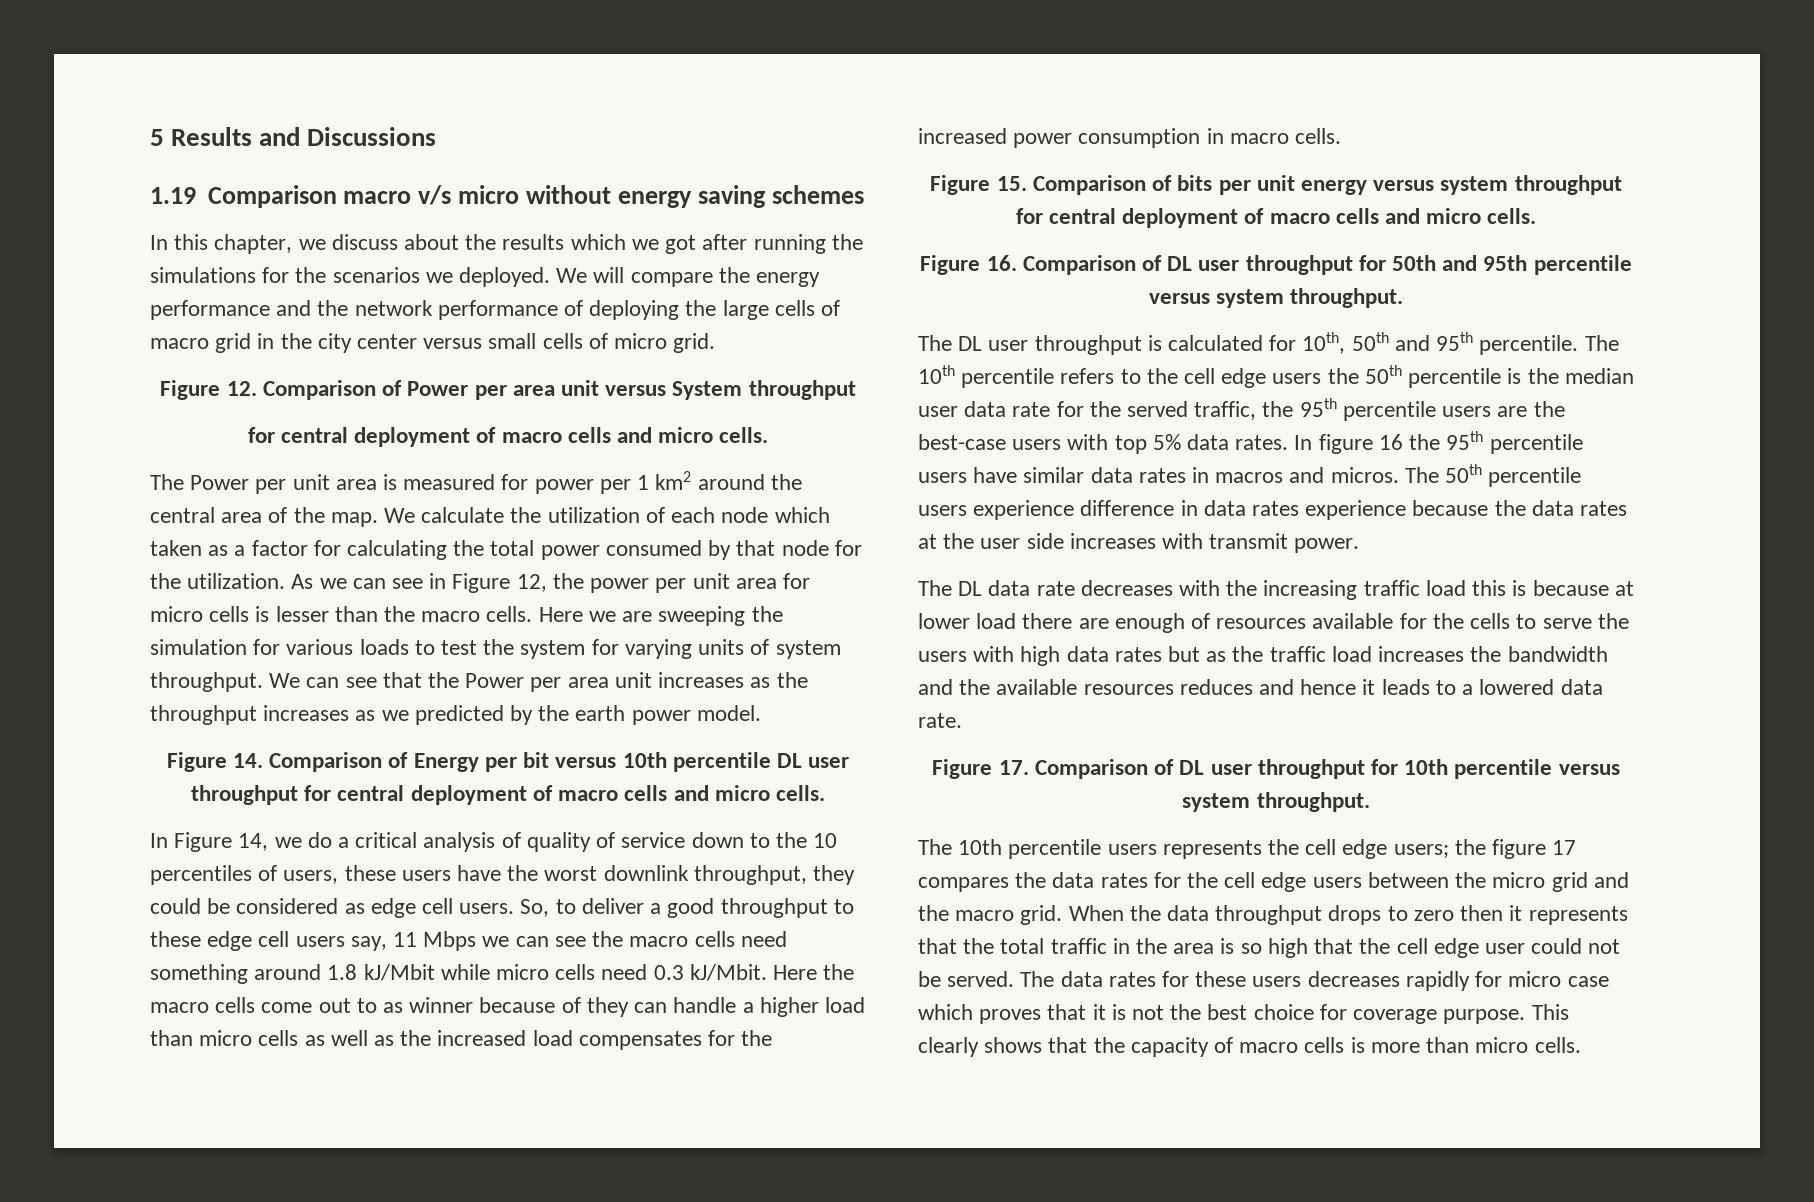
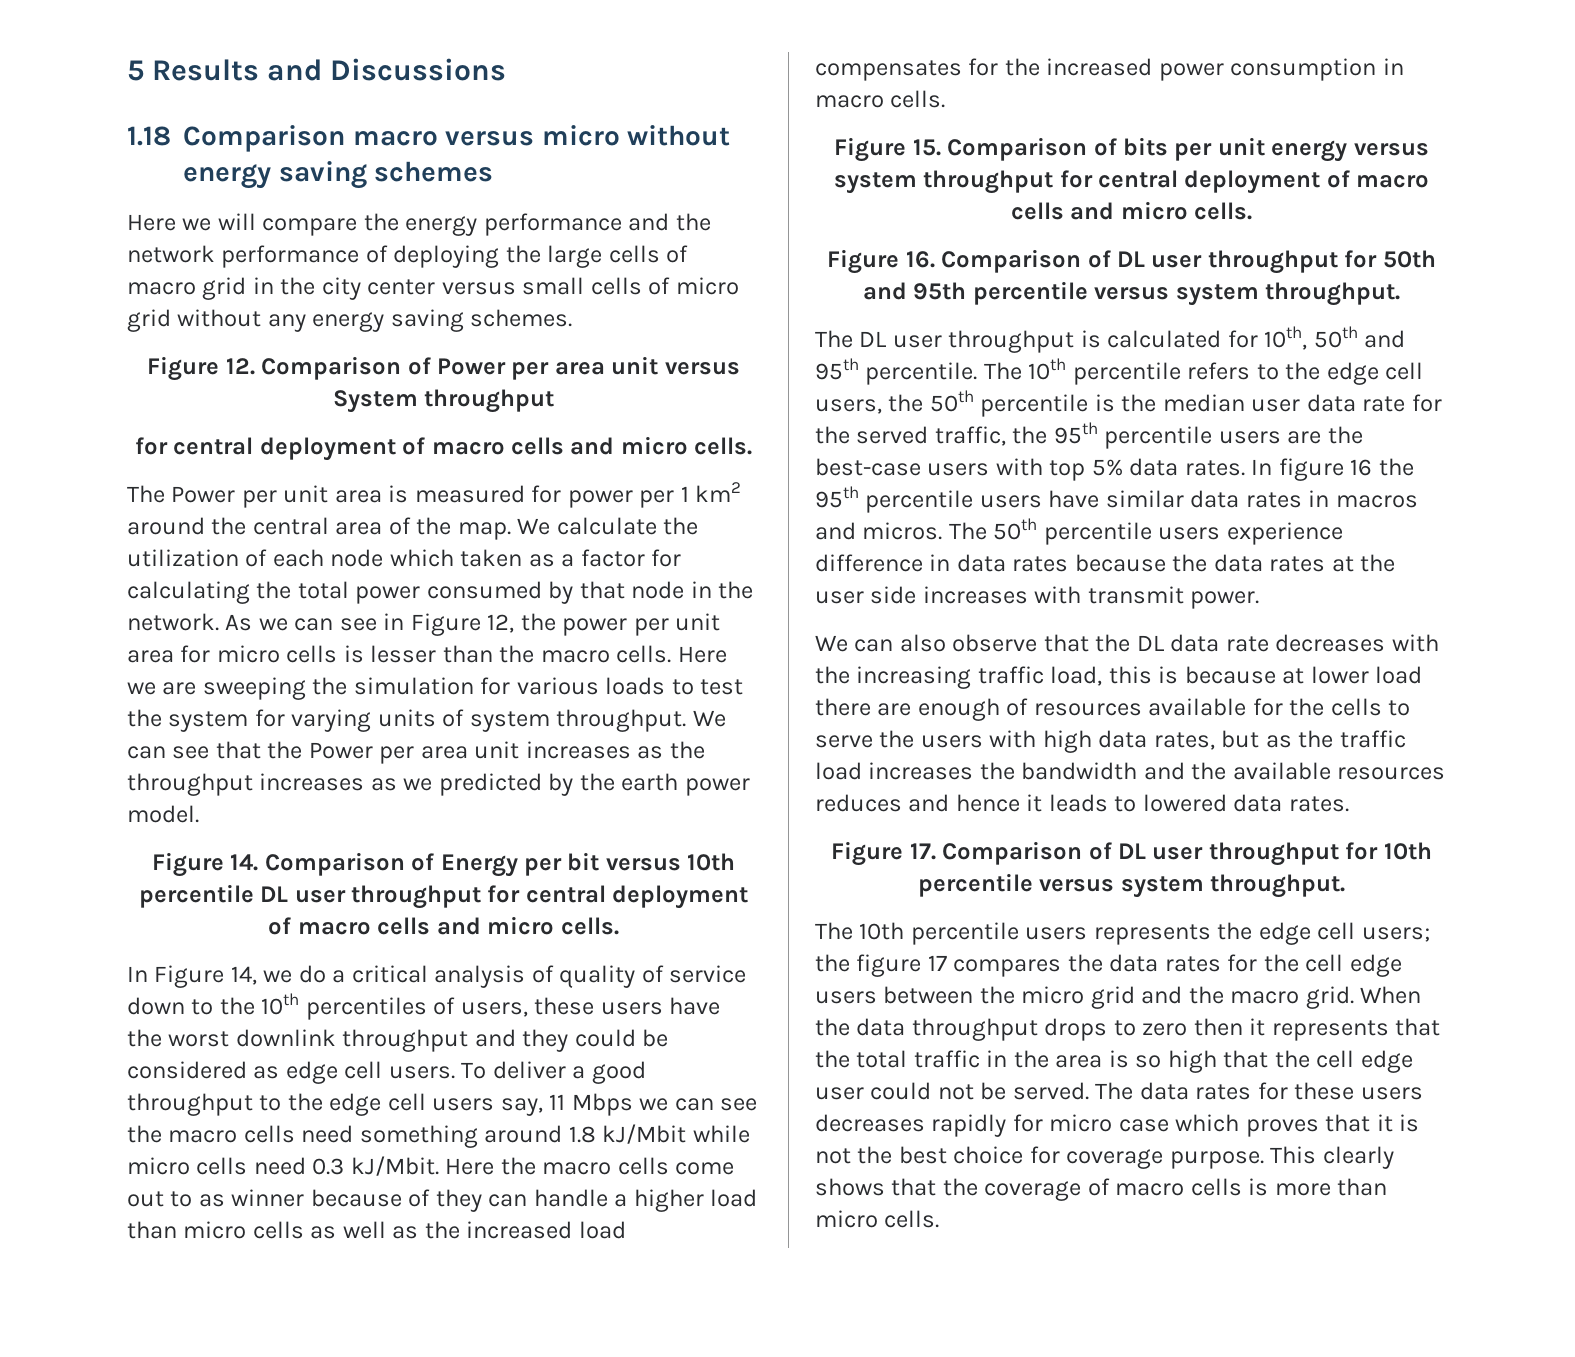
[150,187,196,204] 1.19 -> [127,126,171,146] 1.18
[418,185,452,205] v/s -> [445,131,535,146] versus
[150,234,863,254] [150,267,588,287] In this chapter, we discuss about the results which we got after running the simulations for the scenarios we deployed. We -> [127,214,212,231] Here we
[673,333,716,353] grid. -> [127,309,573,332] grid without any energy saving schemes.
[834,540,862,556] [150,573,286,589] for the utilization. -> [690,581,754,599] [127,613,219,631] in the network.
[813,833,838,848] 10 -> [261,993,300,1015] 10th
[693,865,807,885] throughput, -> [342,1029,516,1052] throughput and
[520,899,576,917] So, to -> [461,1062,487,1079] To
[150,931,201,947] these -> [287,1093,323,1111] the
[1184,368,1322,388] cell edge users -> [1326,362,1424,385] [815,399,882,414] edge cell users,
[1305,500,1407,520] experience -> (1069, 564) none
[918,580,952,596] The -> [815,634,1131,652] We can also observe that the
[1425,580,1466,596] load -> [1050,666,1103,686] load,
[1114,647,1162,662] rates -> [1153,732,1215,750] rates,
[1462,684,1474,695] a -> (1137, 804) none
[918,713,962,728] rate. -> [1288,796,1349,812] rates.
[1305,839,1388,859] cell edge -> [1258,922,1356,945] edge cell
[1130,1037,1209,1057] capacity -> [984,1181,1082,1201] coverage

